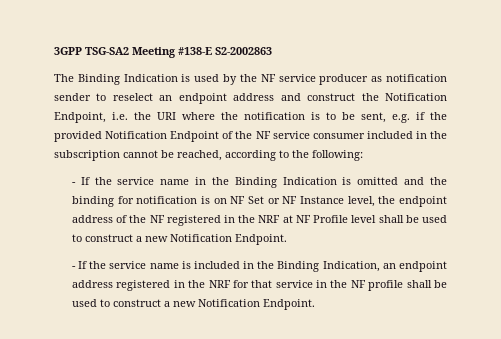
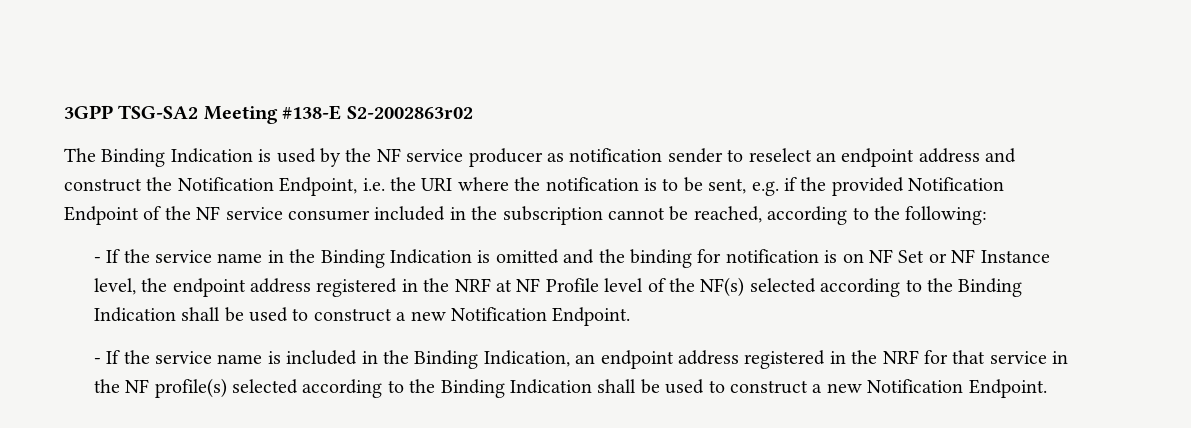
[215,47,272,55] S2-2002863 -> [346,106,473,119] S2-2002863r02
[116,215,165,223] of the NF -> (311, 285) none
(377, 219) none -> [647,277,1023,297] [93,307,176,322] of the NF(s) selected according to the Binding Indication
[368,280,404,291] profile -> [154,378,592,398] profile(s) selected according to the Binding Indication

